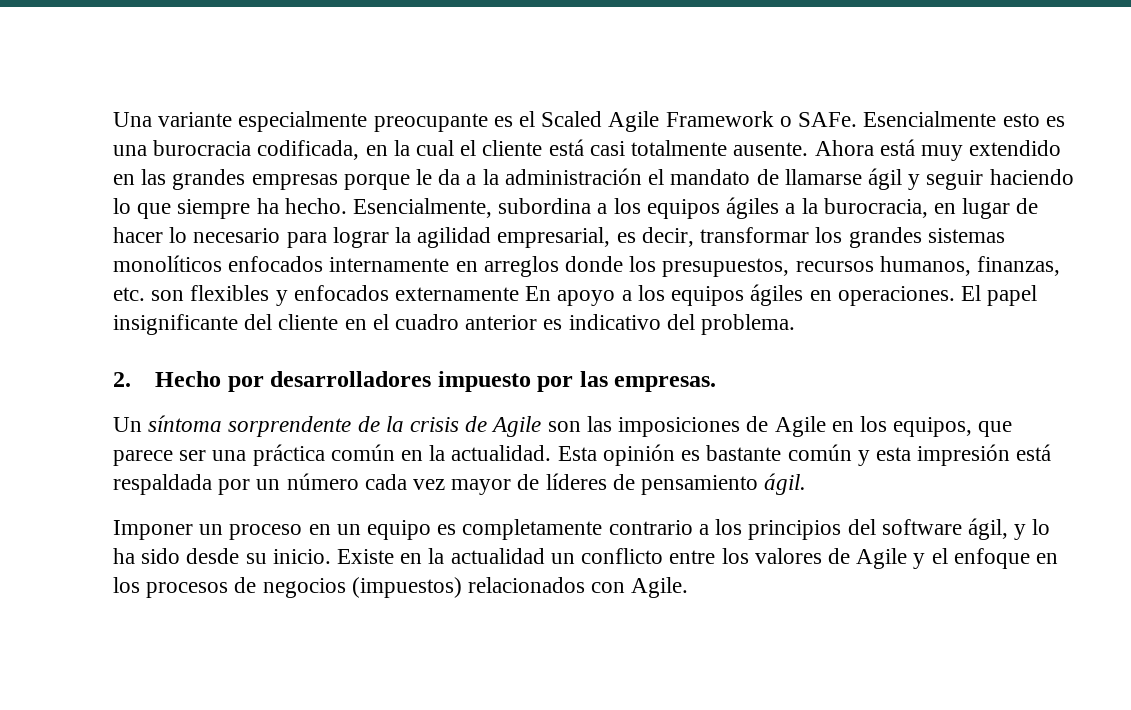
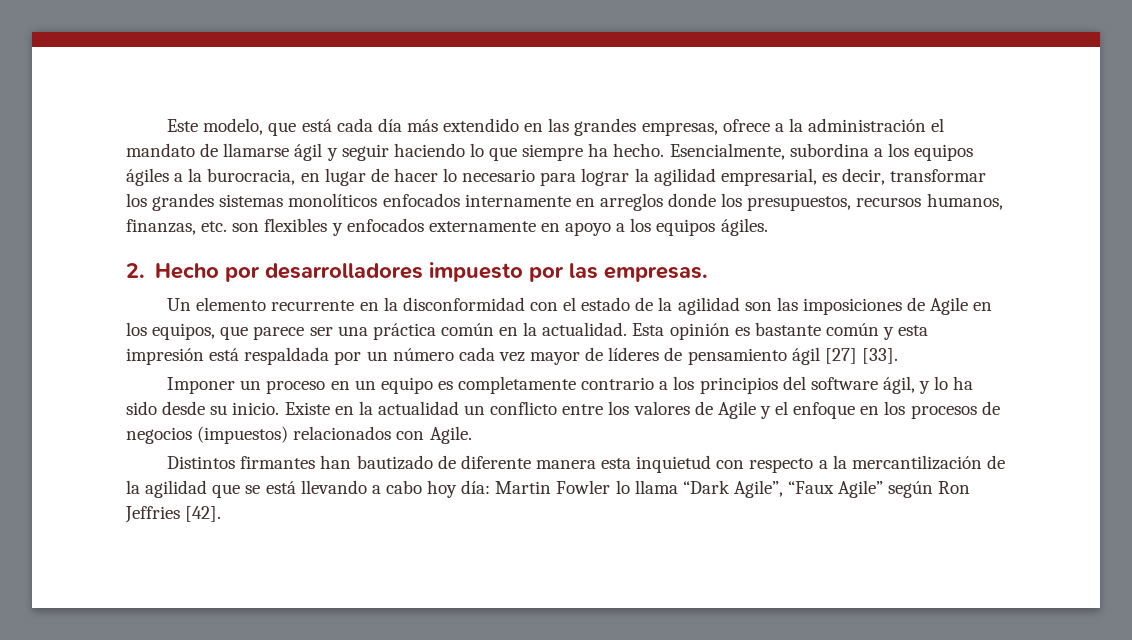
[113,111,1065,132] [113,139,1062,161] [113,169,461,190] Una variante especialmente preocupante es el Scaled Agile Framework o SAFe. Esencialmente esto es una burocracia codificada, en la cual el cliente está casi totalmente ausente. Ahora está muy extendido en las grandes empresas porque le da -> [167,118,770,136] Este modelo, que está cada día más extendido en las grandes empresas, ofrece
[525,286,552,301] En -> [540,223,560,232] en
[750,284,1038,306] [113,314,796,335] ágiles en operaciones. El papel insignificante del cliente en el cuadro anterior es indicativo del problema. -> [720,218,768,236] ágiles.
[148,415,542,437] síntoma sorprendente de la crisis de Agile -> [196,297,740,315] elemento recurrente en la disconformidad con el estado de la agilidad
[764,473,807,495] ágil. -> [791,347,898,365] ágil [27] [33].
(689, 587) none -> [167,455,1005,473] [126,480,971,498] [125,506,222,523] // Distintos firmantes han bautizado de diferente manera esta inquietud con respecto a la mercantilización de la agilidad que se está llevando a cabo hoy día: Martin Fowler lo llama “Dark Agile”, “Faux Agile” según Ron Jeffries [42].

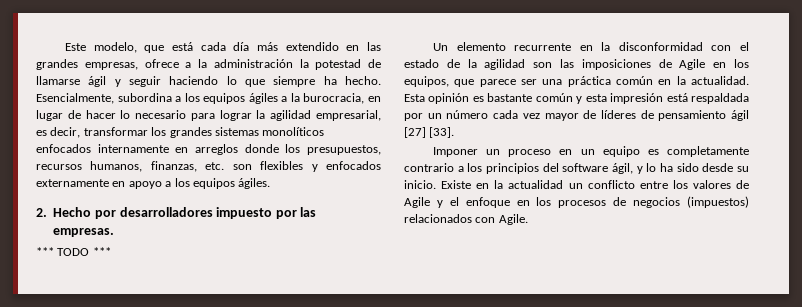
[931,118,945,132] [126,143,195,157] el mandato -> [299,59,362,70] la potestad
(708, 274) none -> [36,247,111,256] // *** TODO ***
[167,455,1005,473] [126,480,971,498] [125,506,222,523] // Distintos firmantes han bautizado de diferente manera esta inquietud con respecto a la mercantilización de la agilidad que se está llevando a cabo hoy día: Martin Fowler lo llama “Dark Agile”, “Faux Agile” según Ron Jeffries [42]. -> (528, 219) none

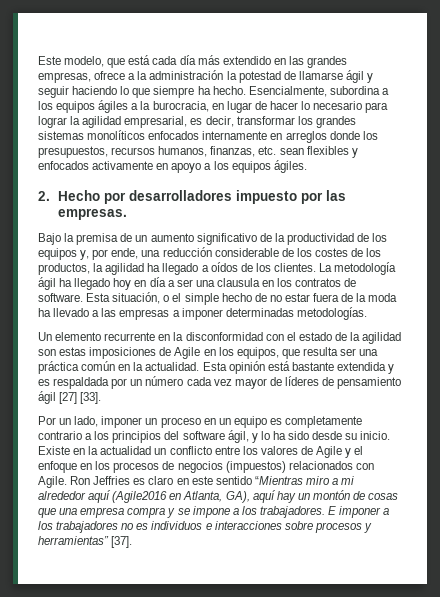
[232,164,252,170] son -> [279,148,304,155] sean
[36,179,109,187] externamente -> [92,161,154,170] activamente
[36,247,111,256] *** TODO *** -> [38,233,388,245] [38,247,382,260] [38,262,397,275] [38,277,357,290] [38,292,398,305] [38,307,367,320] Bajo la premisa de un aumento significativo de la productividad de los equipos y, por ende, una reducción considerable de los costes de los productos, la agilidad ha llegado a oídos de los clientes. La metodología ágil ha llegado hoy en día a ser una clausula en los contratos de software. Esta situación, o el simple hecho de no estar fuera de la moda ha llevado a las empresas a imponer determinadas metodologías.
[560,59,574,68] las -> [59,347,87,356] estas
[479,79,516,87] parece -> [302,347,338,356] resulta
[472,93,688,104] es bastante común y esta impresión está -> [267,361,395,374] [38,379,50,386] está bastante extendida y es
[433,147,479,157] Imponer -> [38,416,143,428] Por un lado, imponer
(528, 219) none -> [70,476,355,485] [38,490,399,503] [38,506,390,518] [38,521,372,533] [38,536,133,548] Ron Jeffries es claro en este sentido “Mientras miro a mi alrededor aquí (Agile2016 en Atlanta, GA), aquí hay un montón de cosas que una empresa compra y se impone a los trabajadores. E imponer a los trabajadores no es individuos e interacciones sobre procesos y herramientas” [37].

